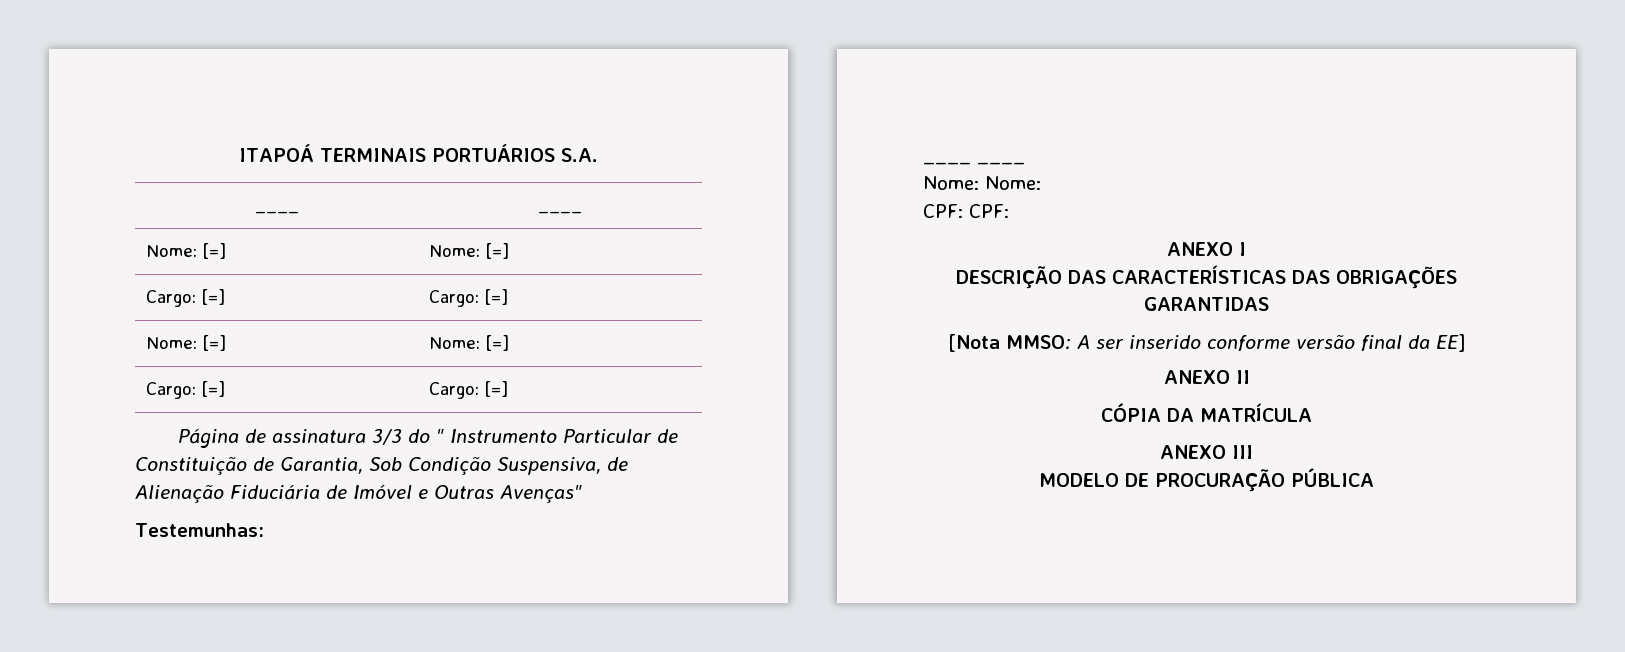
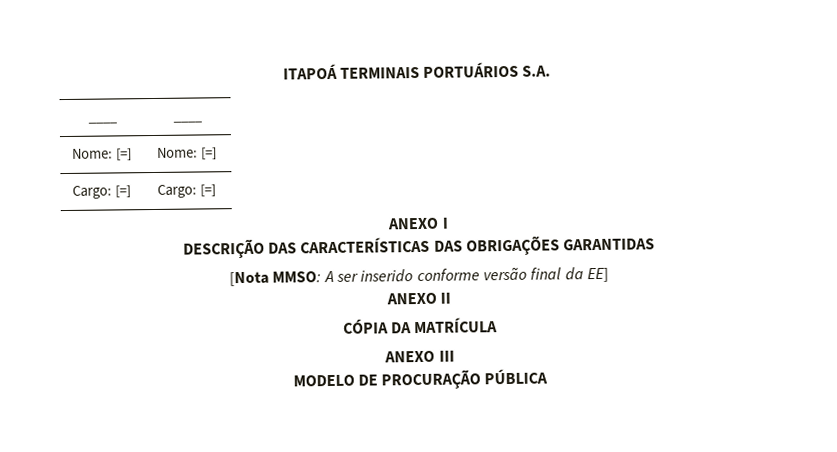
[145,335,226,351] [428,335,509,351] [145,381,225,399] [428,381,508,399] [177,429,678,448] [135,457,628,475] [135,485,582,503] [135,523,264,537] [923,162,1025,165] [923,176,1041,190] [923,204,1009,218] // Nome: [=] | Nome: [=] // Cargo: [=] | Cargo: [=] // Página de assinatura 3/3 do " Instrumento Particular de Constituição de Garantia, Sob Condição Suspensiva, de Alienação Fiduciária de Imóvel e Outras Avenças" // Testemunhas: // ____ ____ // Nome: Nome: // CPF: CPF: -> (217, 190) none

